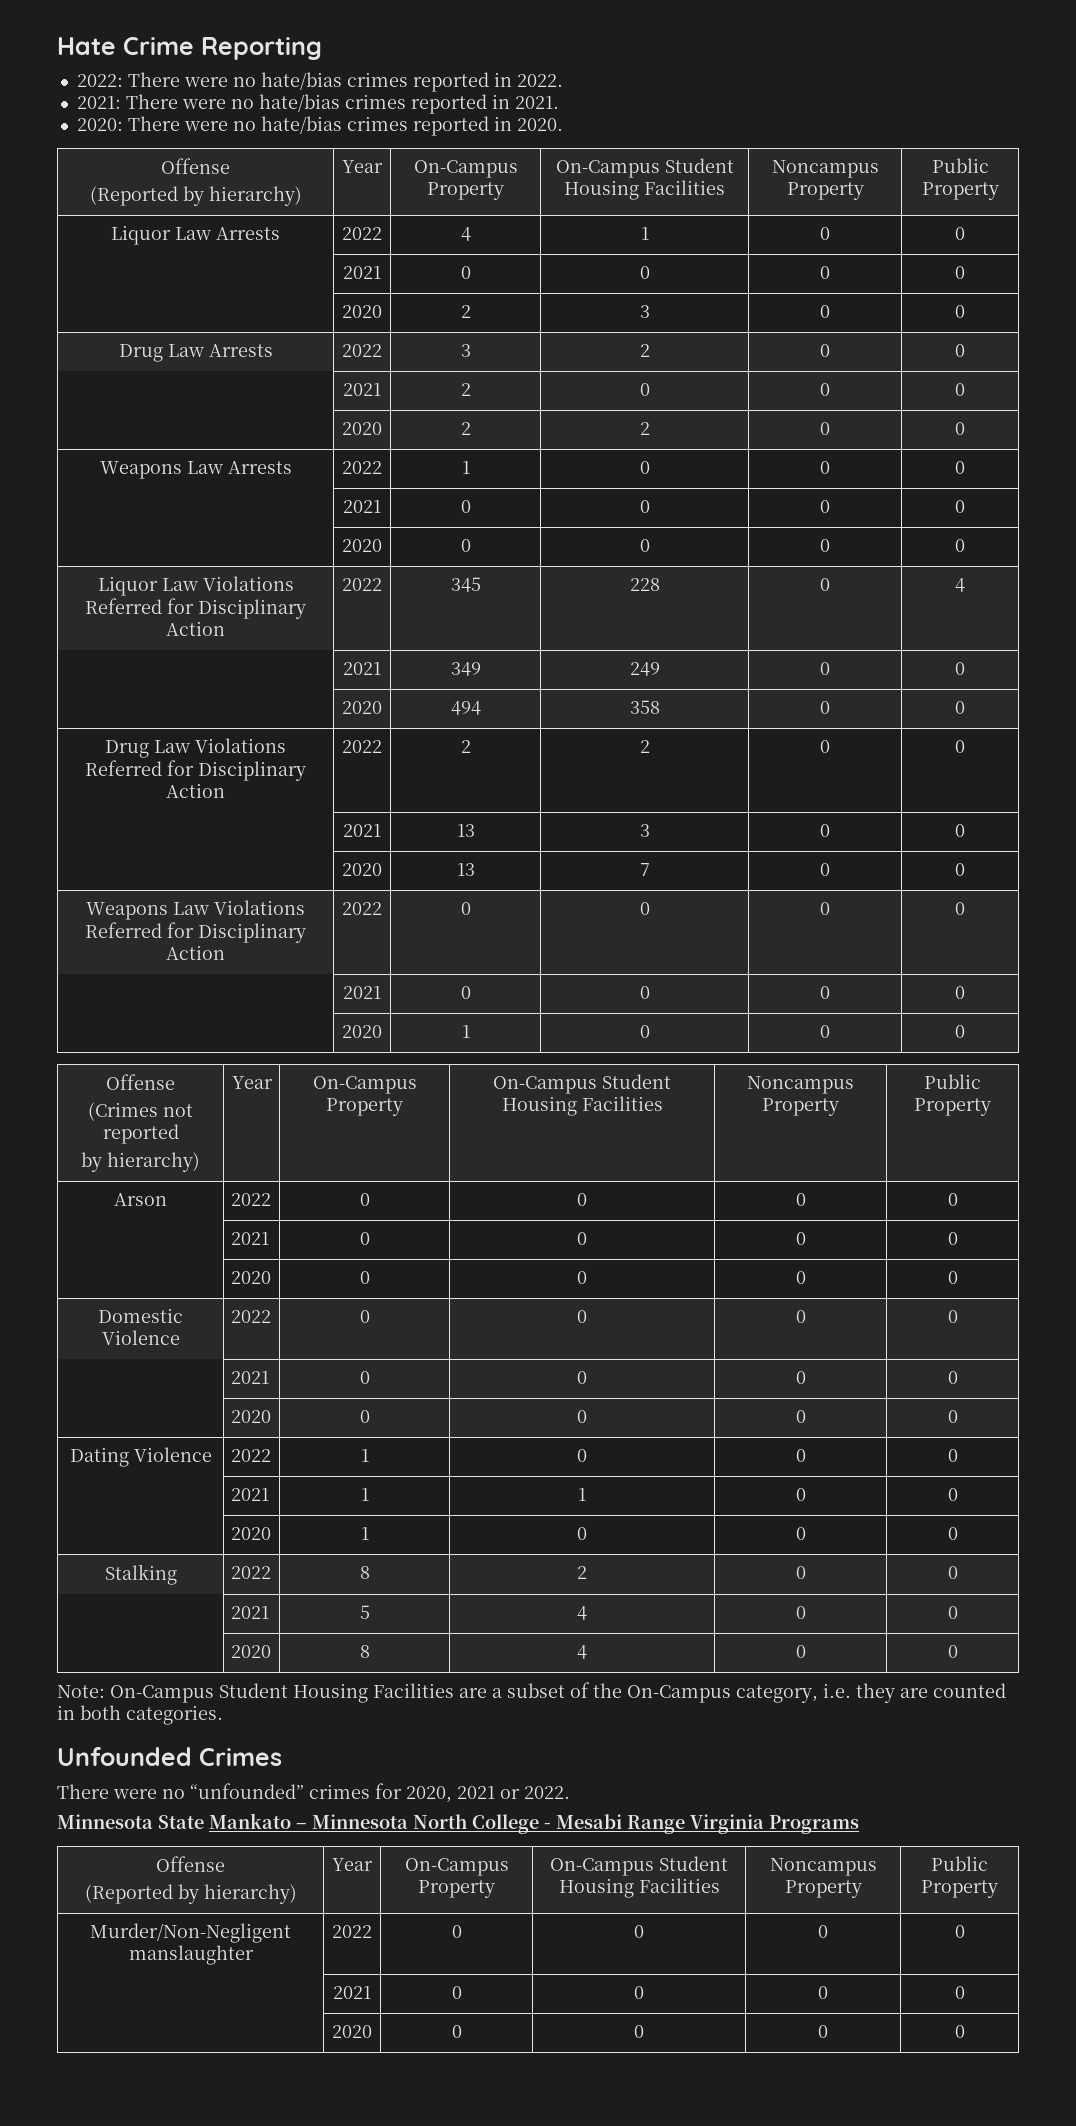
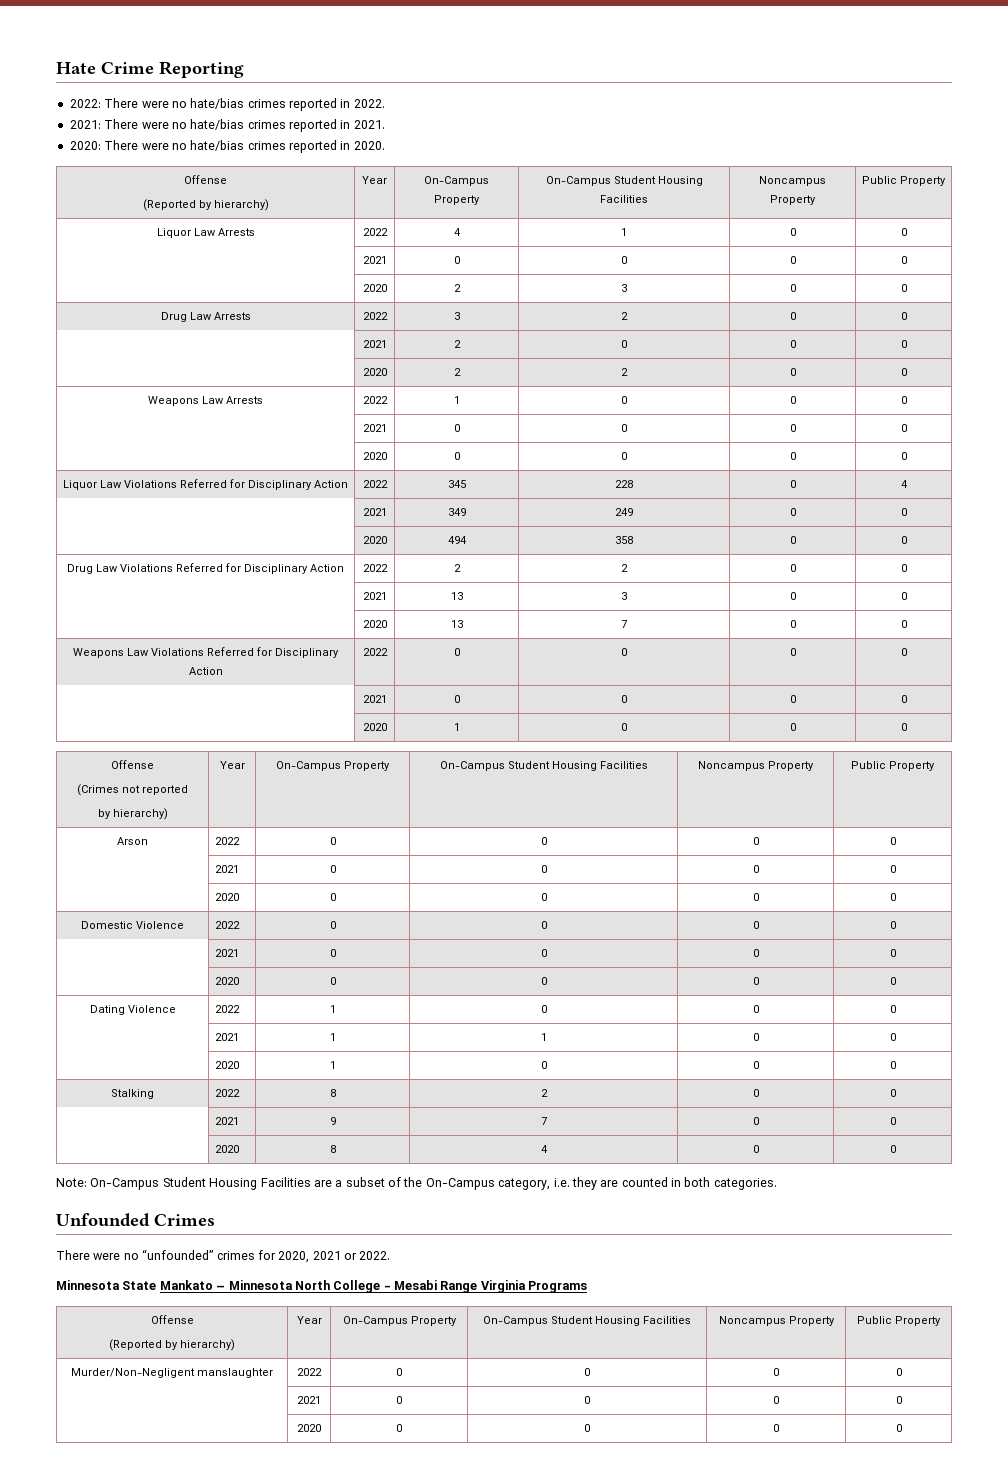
[359,1605,370,1619] [577,1606,588,1620] 5 | 4 -> [329,1117,336,1125] [540,1117,547,1125] 9 | 7

